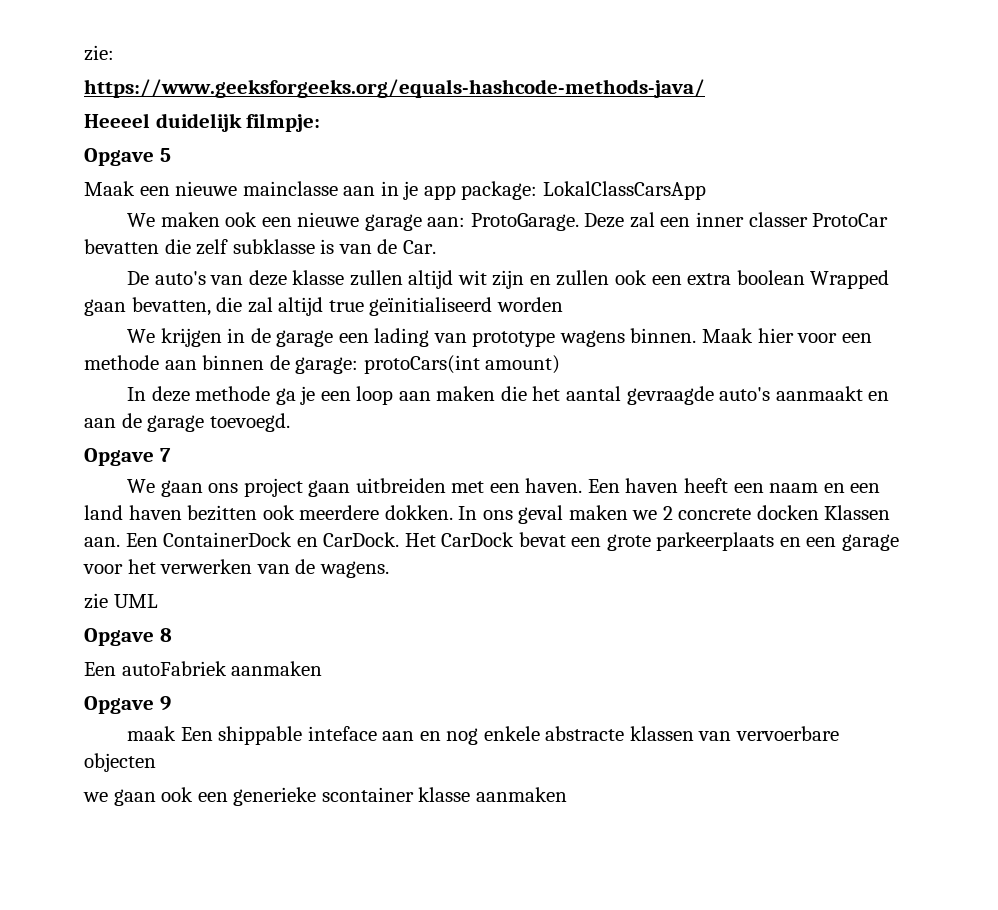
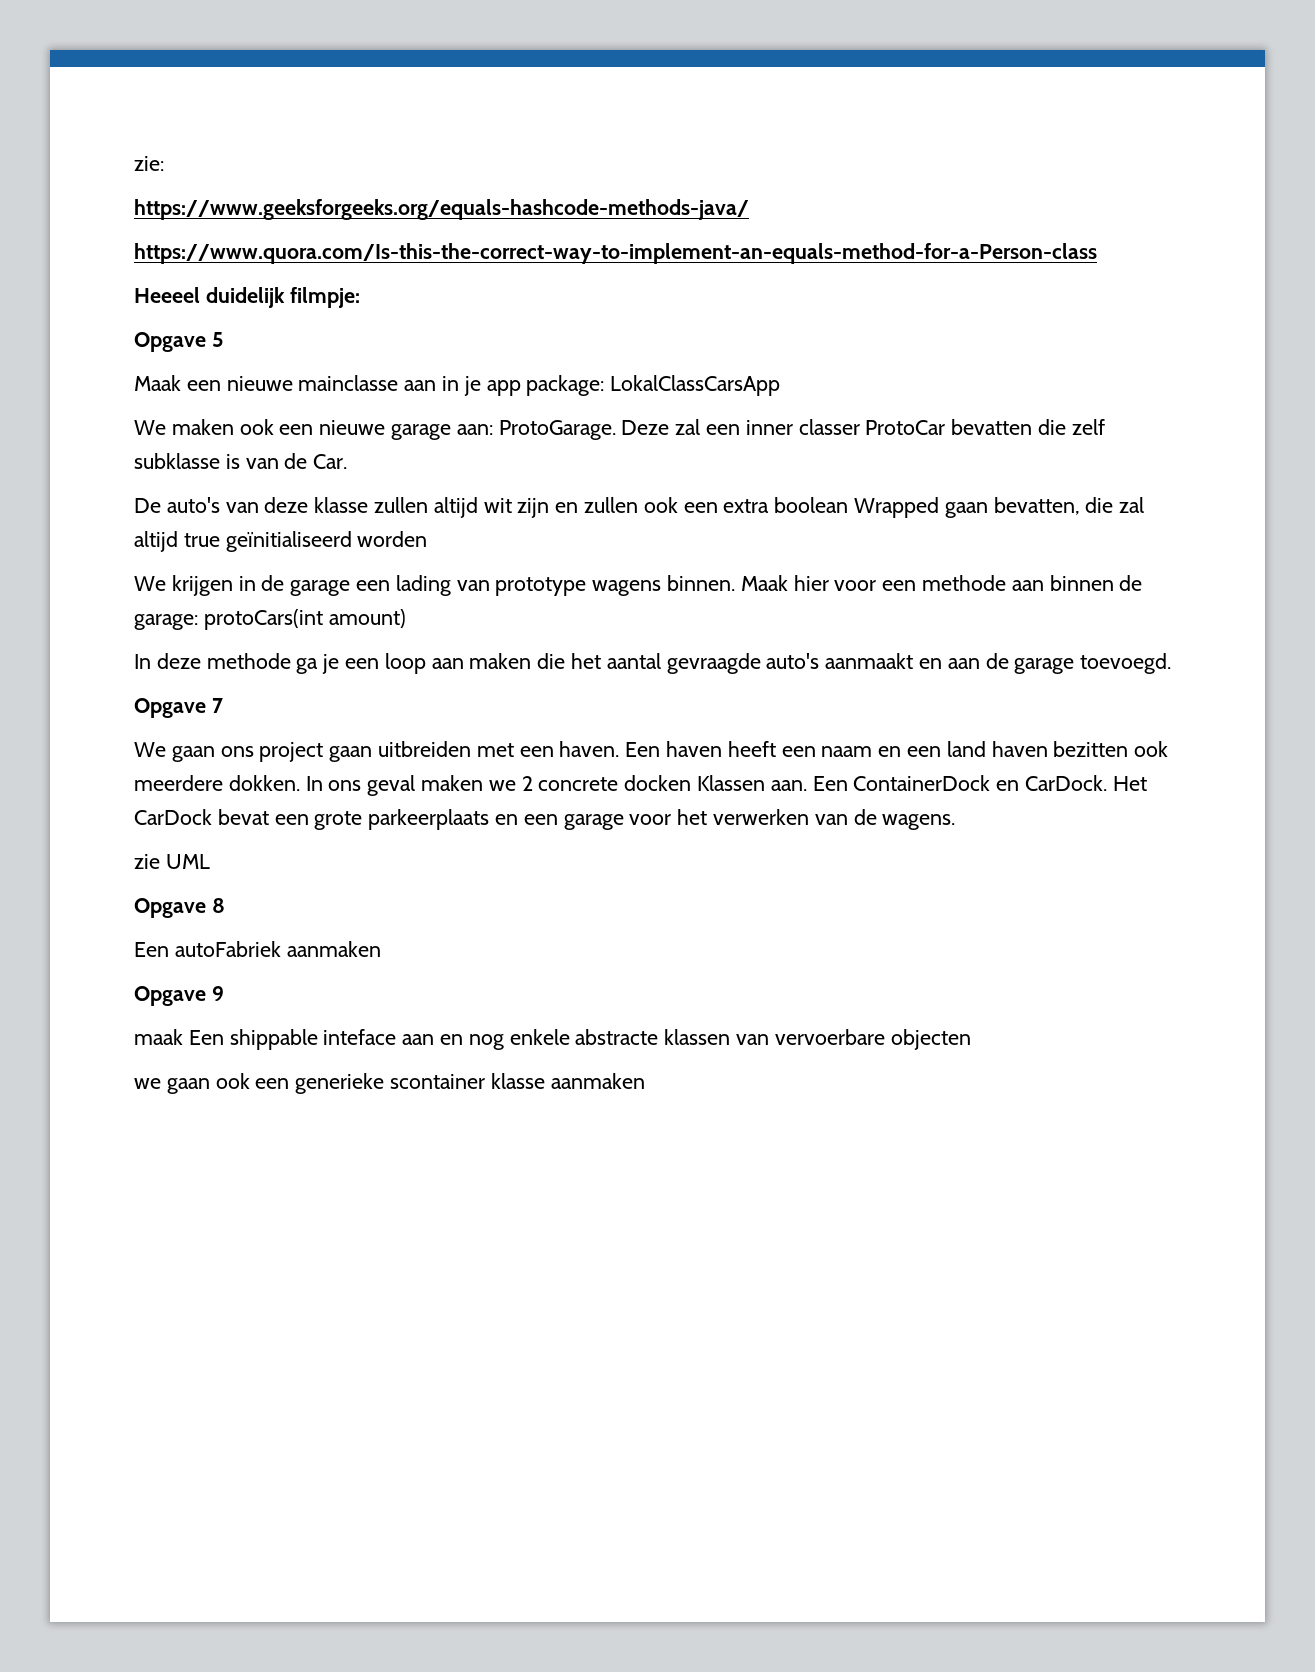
(705, 88) none -> [134,243,1097,264] // https://www.quora.com/Is-this-the-correct-way-to-implement-an-equals-method-for-a-Person-class

